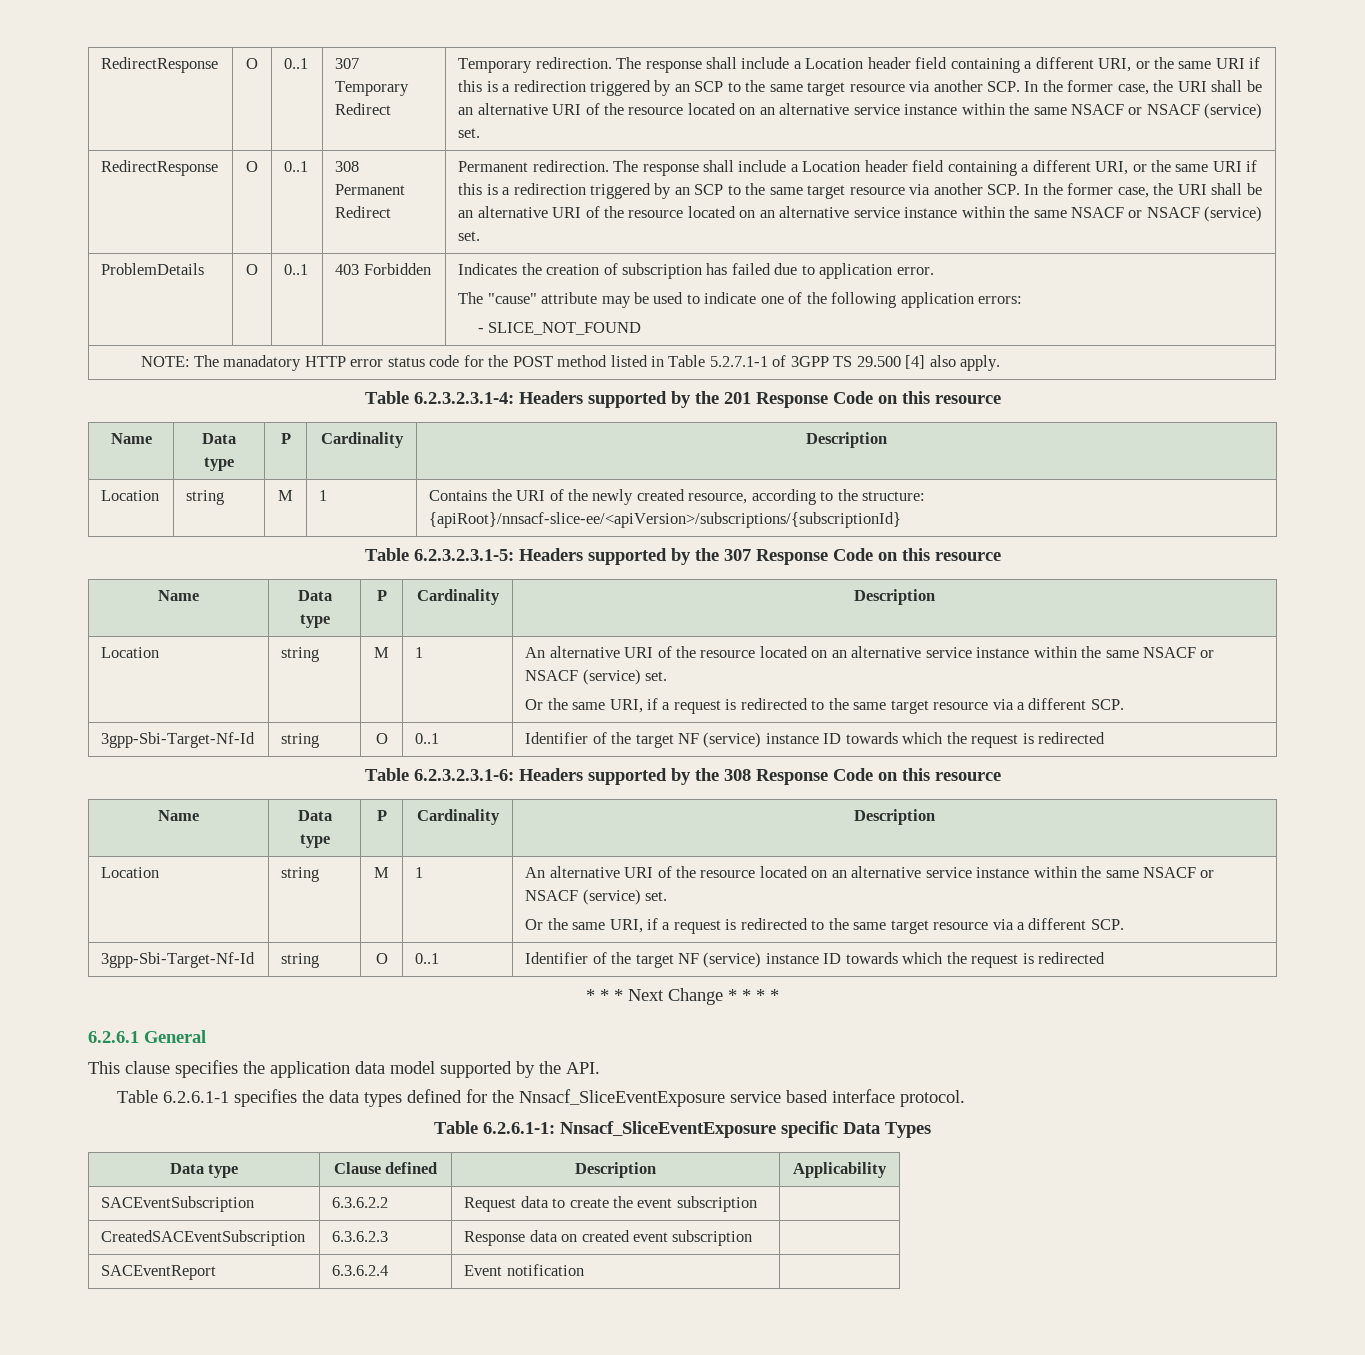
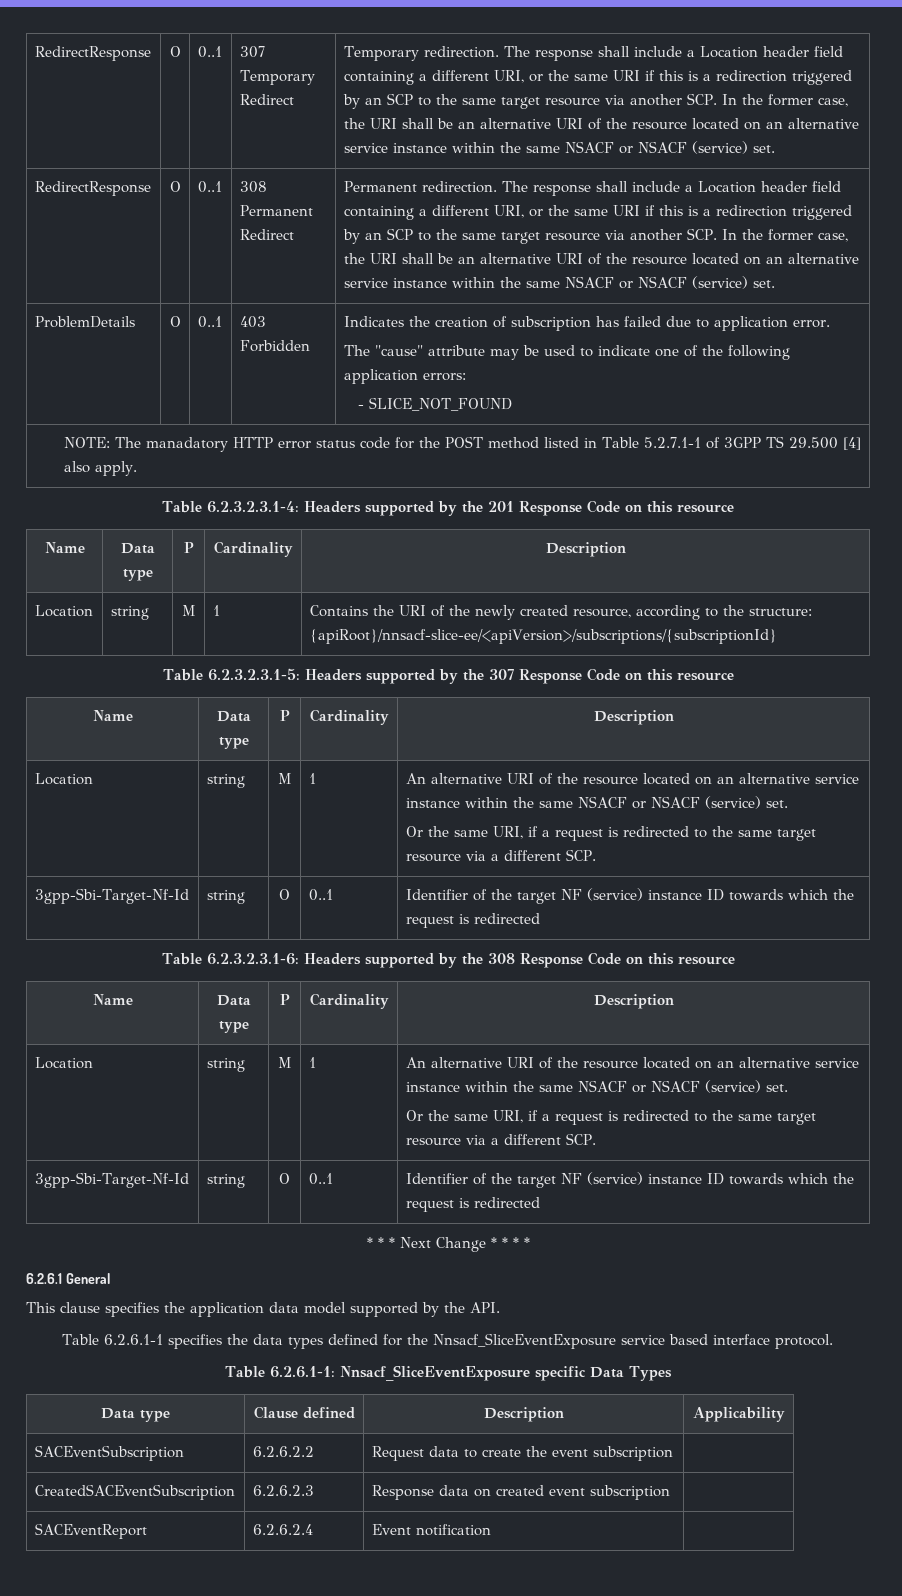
[332,1197,389,1208] 6.3.6.2.2 -> [252,1446,314,1457] 6.2.6.2.2
[332,1231,389,1242] 6.3.6.2.3 -> [252,1485,314,1496] 6.2.6.2.3
[332,1265,389,1276] 6.3.6.2.4 -> [252,1524,313,1535] 6.2.6.2.4

